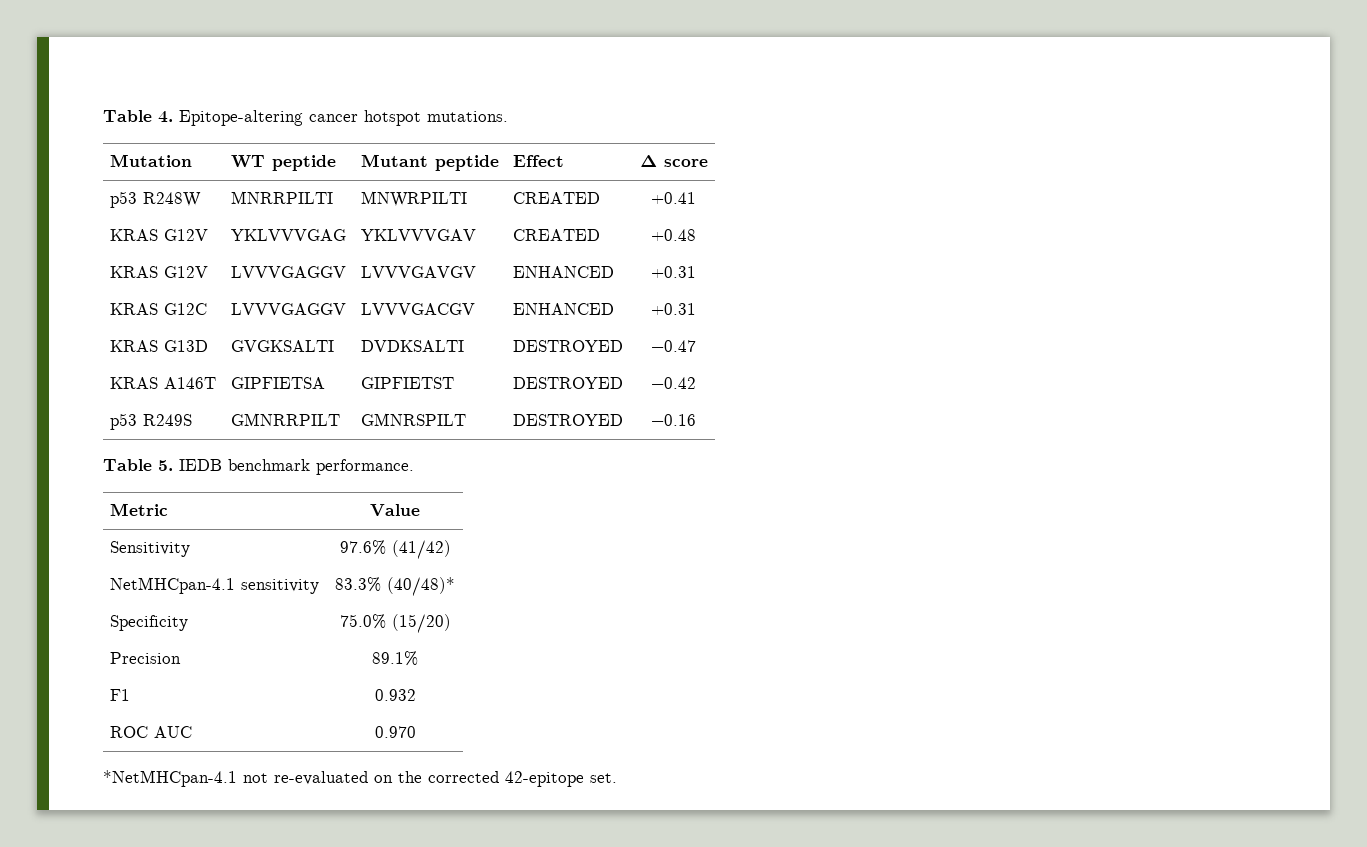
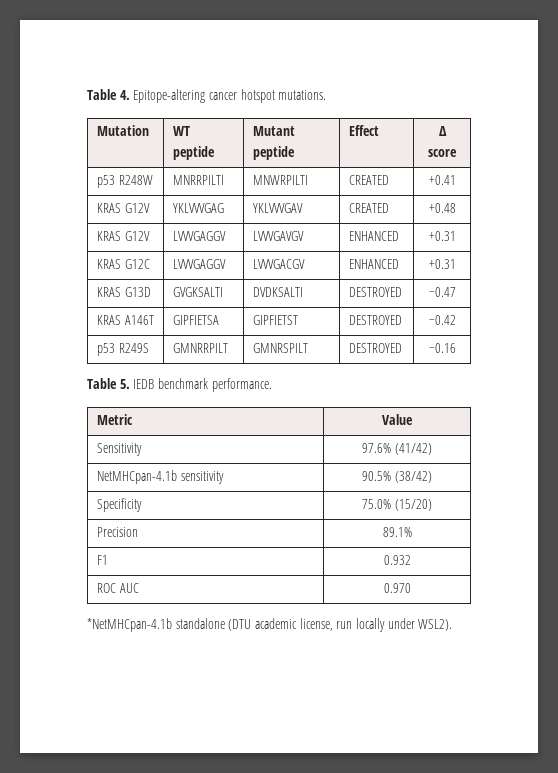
[110,577,236,594] NetMHCpan-4.1 -> [96,470,177,484] NetMHCpan-4.1b
[335,577,455,596] 83.3% (40/48)* -> [362,471,432,483] 90.5% (38/42)
[103,770,617,787] *NetMHCpan-4.1 not re-evaluated on the corrected 42-epitope set. -> [87,618,453,632] *NetMHCpan-4.1b standalone (DTU academic license, run locally under WSL2).

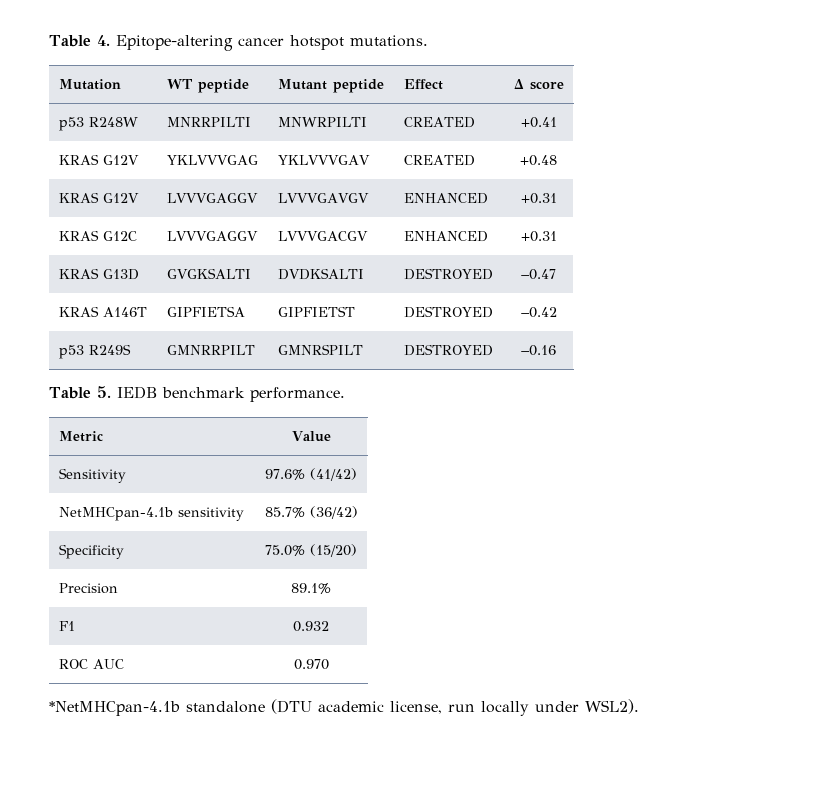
[362,471,432,483] 90.5% (38/42) -> [264,506,358,519] 85.7% (36/42)

